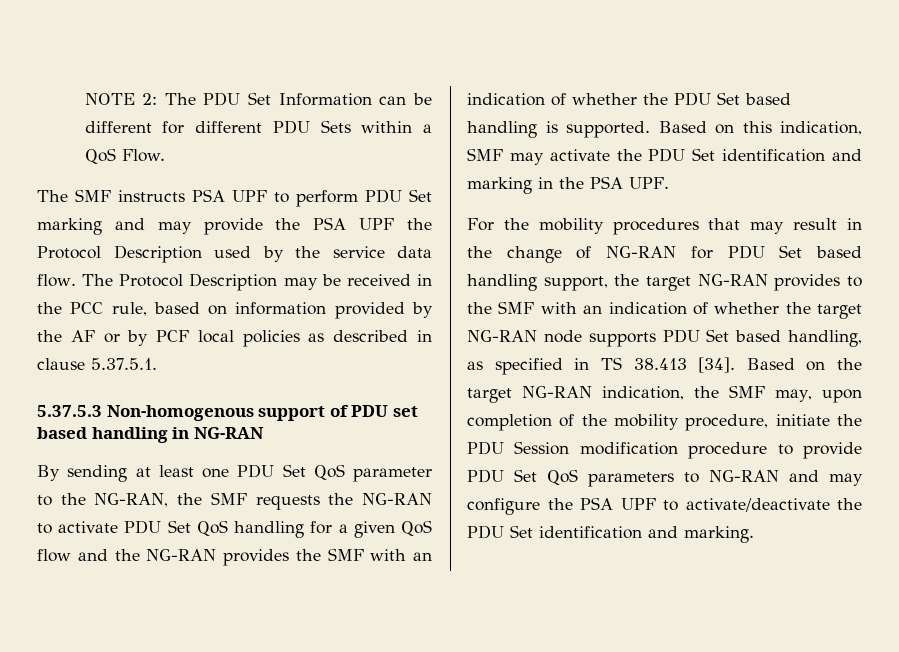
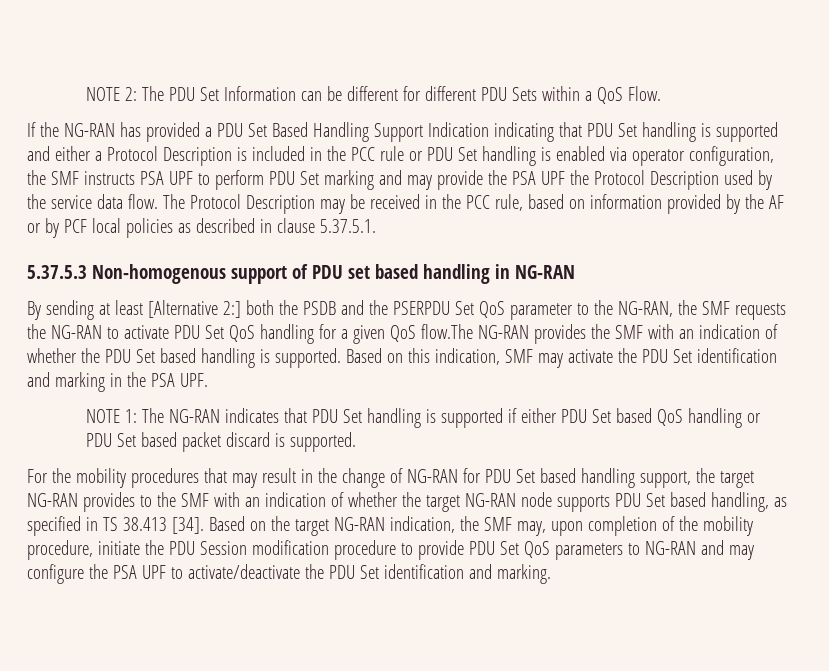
[37,190,68,202] The -> [27,122,778,142] [27,146,774,166] [27,170,46,185] If the NG-RAN has provided a PDU Set Based Handling Support Indication indicating that PDU Set handling is supported and either a Protocol Description is included in the PCC rule or PDU Set handling is enabled via operator configuration, the
[202,464,275,478] one PDU -> [147,300,450,318] [Alternative 2:] both the PSDB and the PSERPDU
[37,549,140,562] flow and the -> [420,324,473,339] flow.The
(669, 183) none -> [85,408,761,428] [85,432,356,452] // NOTE 1: The NG-RAN indicates that PDU Set handling is supported if either PDU Set based QoS handling or PDU Set based packet discard is supported.

